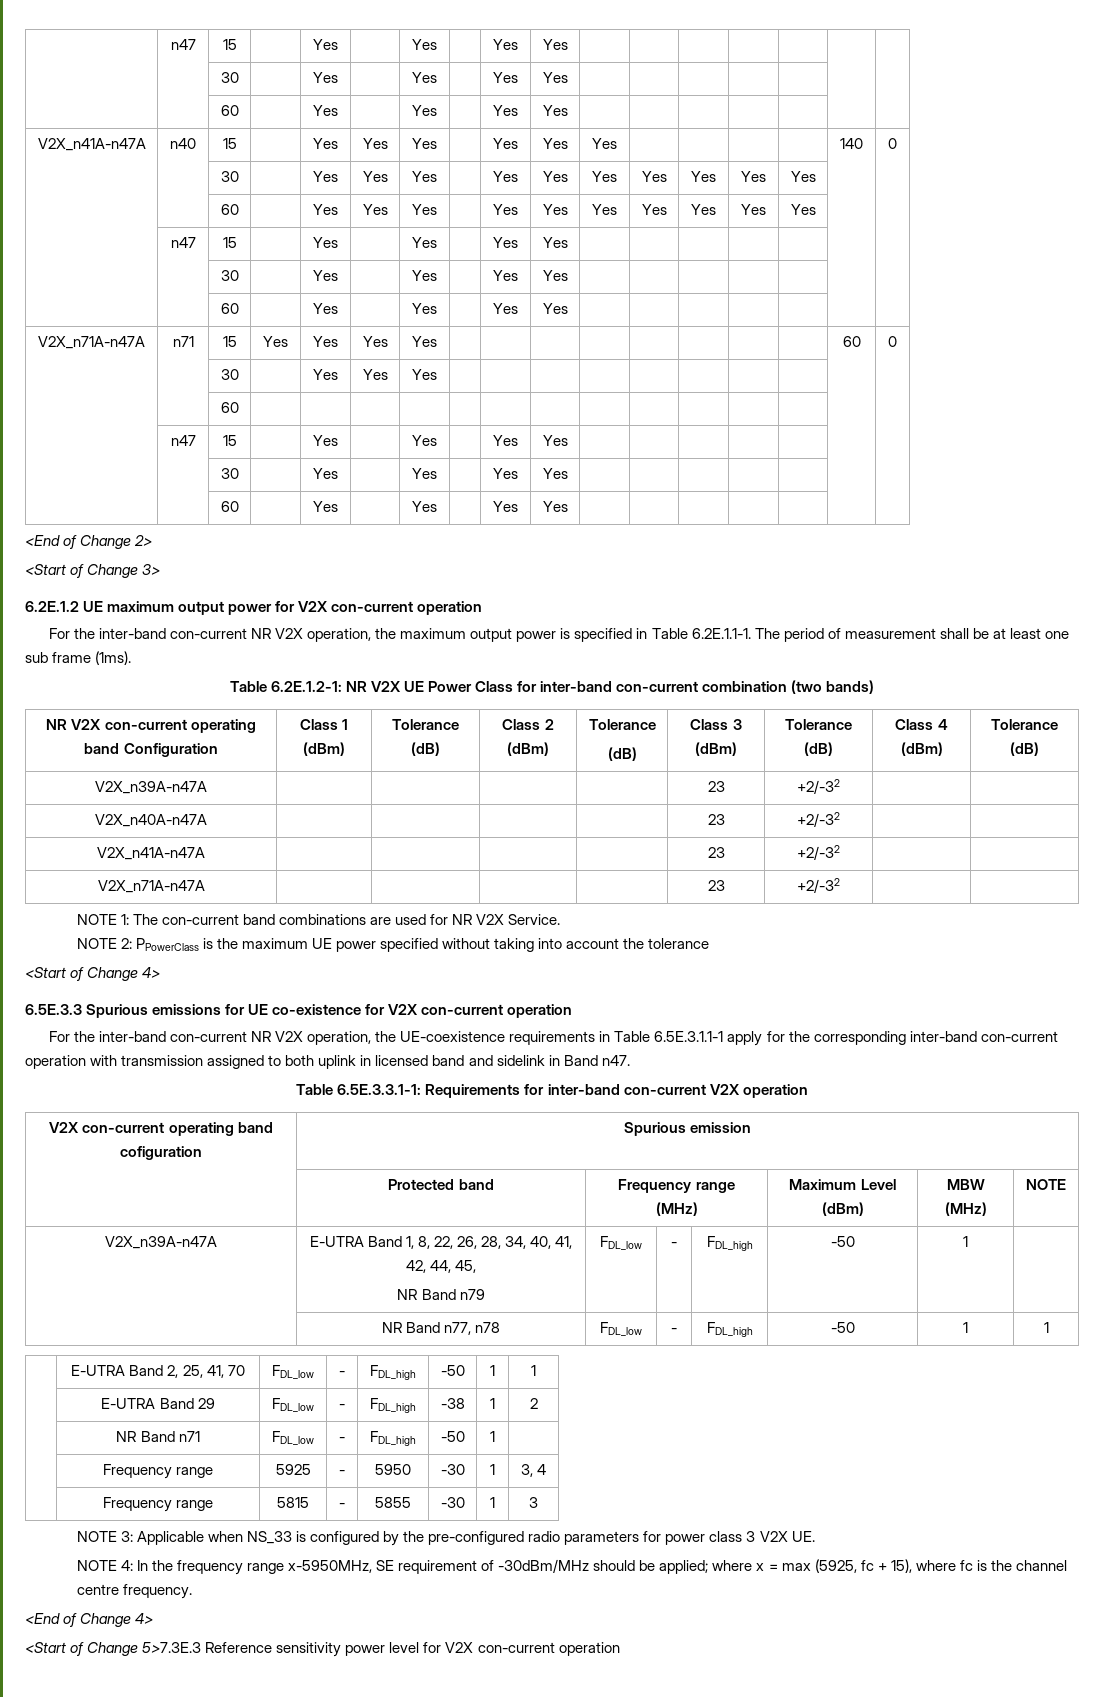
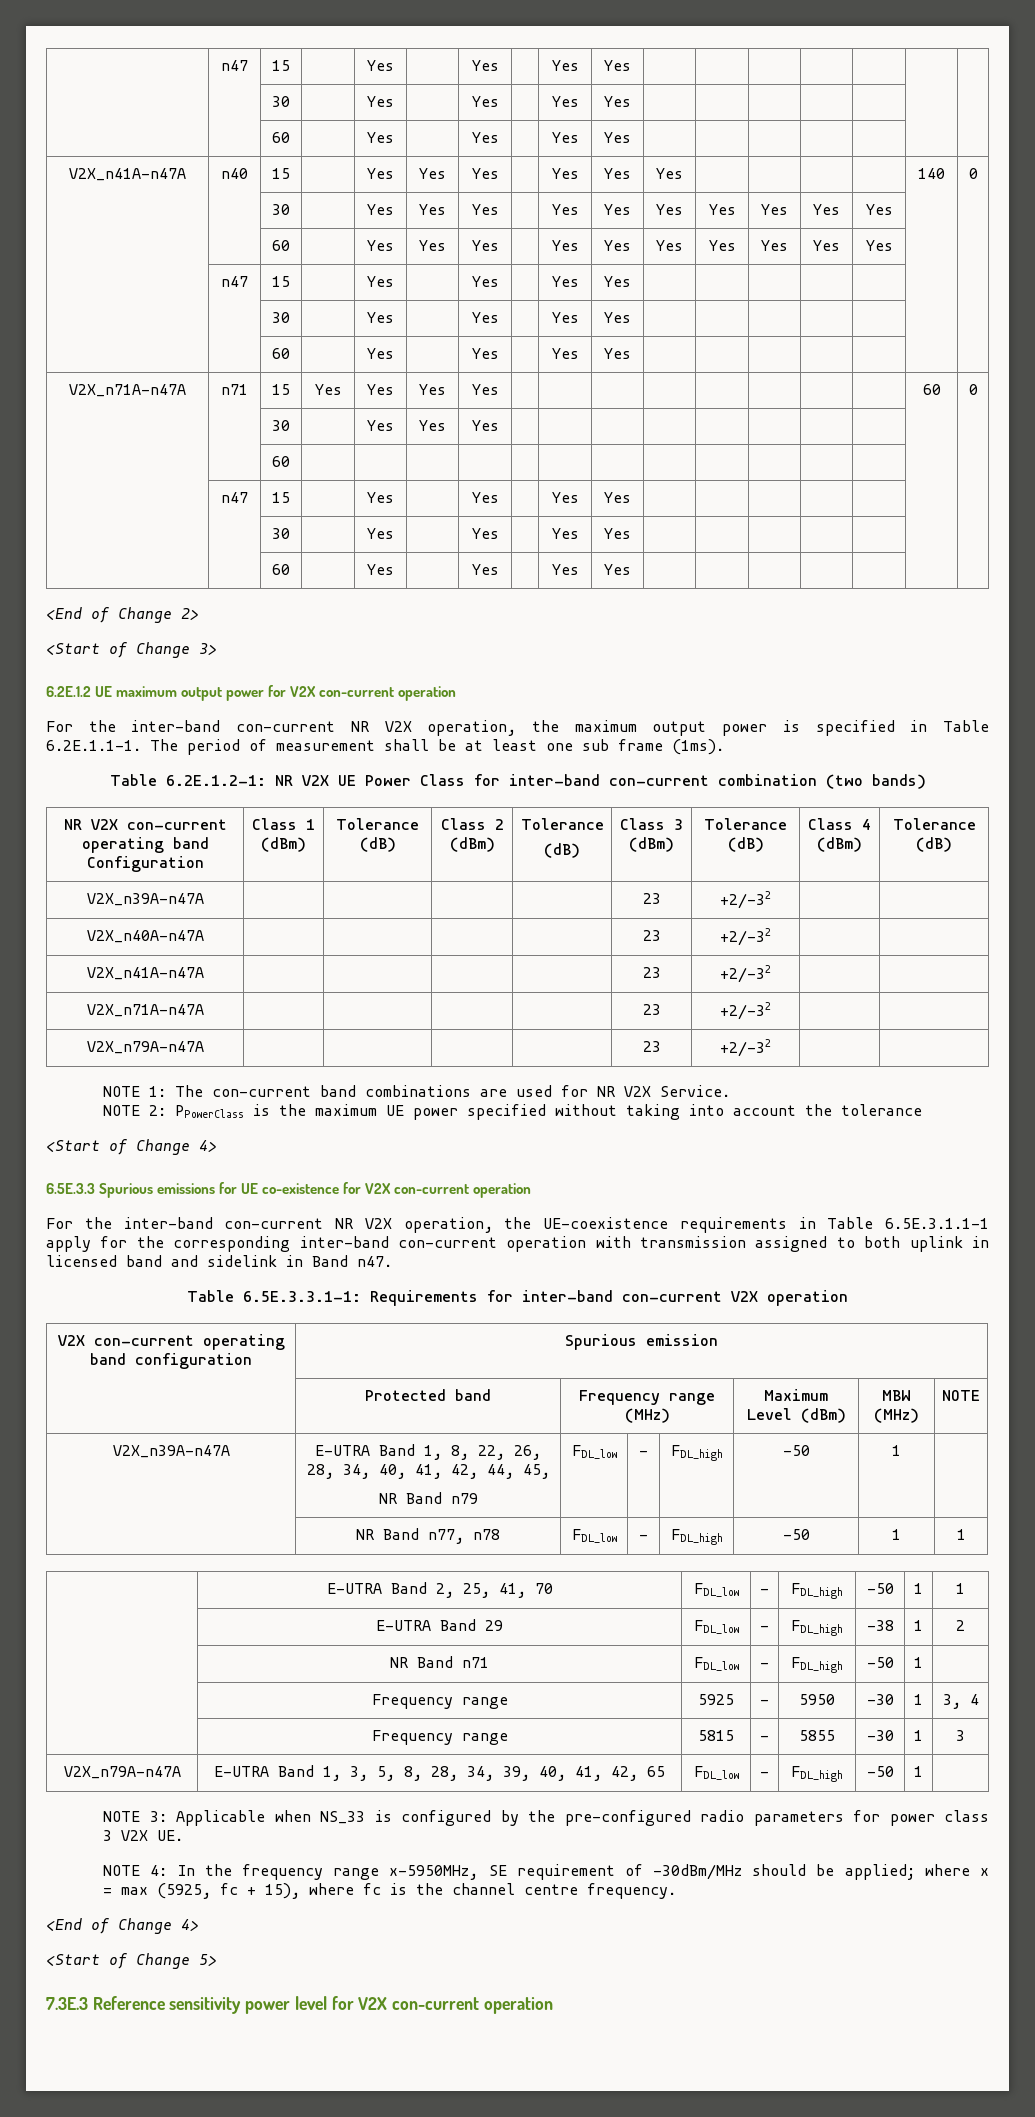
(840, 885) none -> [86,1041,204,1054] [642,1041,661,1052] [720,1039,771,1057] // V2X_n79A-n47A | | | | | 23 | +2/-32 | |
[120,1146,202,1160] cofiguration -> [135,1353,252,1369] configuration
(538, 1502) none -> [63,1766,181,1779] [214,1765,665,1781] [693,1766,739,1780] [760,1771,769,1777] [791,1766,843,1782] [866,1766,894,1777] [914,1766,923,1777] // V2X_n79A-n47A | E-UTRA Band 1, 3, 5, 8, 28, 34, 39, 40, 41, 42, 65 | FDL_low | - | FDL_high | -50 | 1 |
[142,1642,202,1653] 5>7.3E.3 -> [199,1954,217,1966] [46,1997,88,2010] 5> // 7.3E.3

